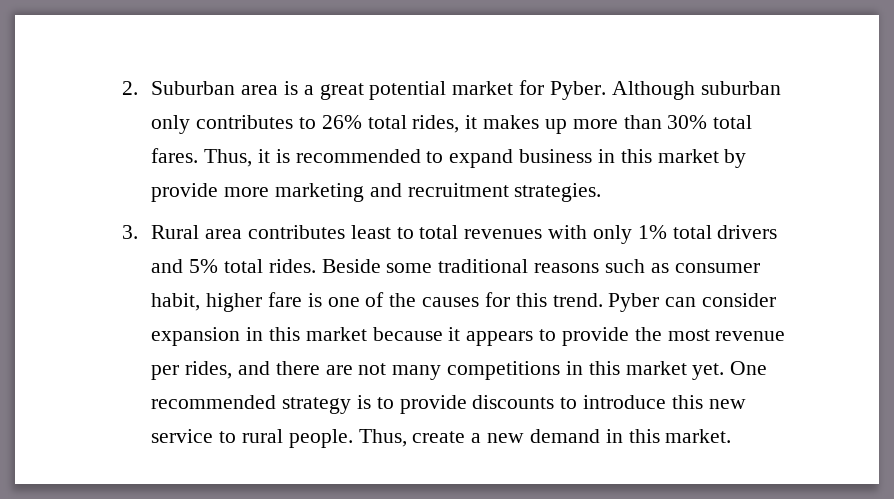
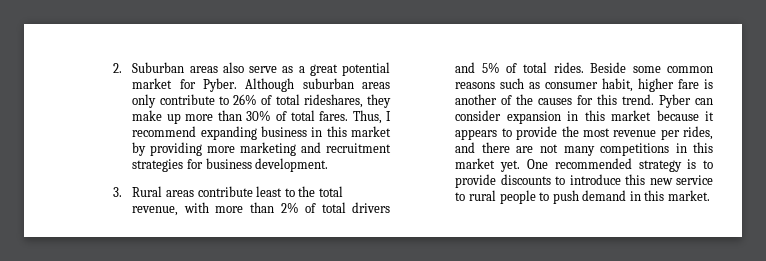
[241,81,299,95] area is -> [189,62,294,73] areas also serve as
[151,115,540,134] only contributes to 26% total rides, it makes -> [362,82,390,89] [132,94,392,108] [132,110,163,121] areas only contribute to 26% of total rideshares, they make
(708, 122) none -> [275,111,287,121] of
[258,149,514,168] it is recommended to expand -> [386,111,391,121] [132,126,257,140] I recommend expanding
[151,183,219,202] provide -> [150,142,203,156] providing
[514,183,602,202] [122,225,667,244] strategies. // 3. Rural area contributes least to total revenues with only 1% -> [132,158,329,172] [113,186,343,197] [132,202,316,216] strategies for business development. // 3. Rural areas contribute least to the total revenue, with more than 2% of
(219, 266) none -> [506,63,518,73] of
[438,259,529,273] traditional -> [667,66,713,73] common
[327,297,360,307] one -> [455,94,498,105] another
[288,429,525,448] people. Thus, create a new -> [499,190,579,204] people to push

